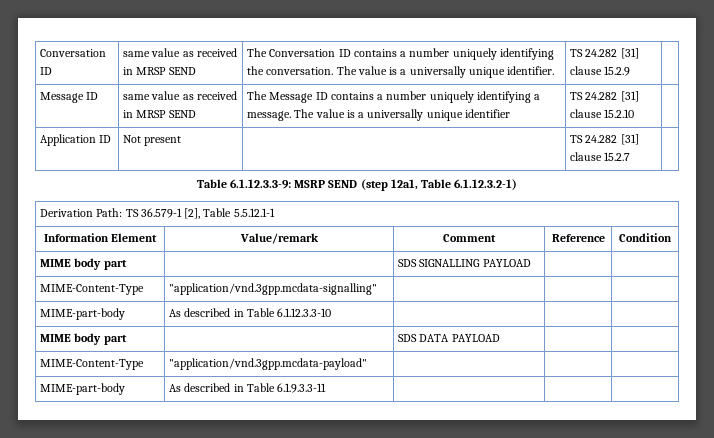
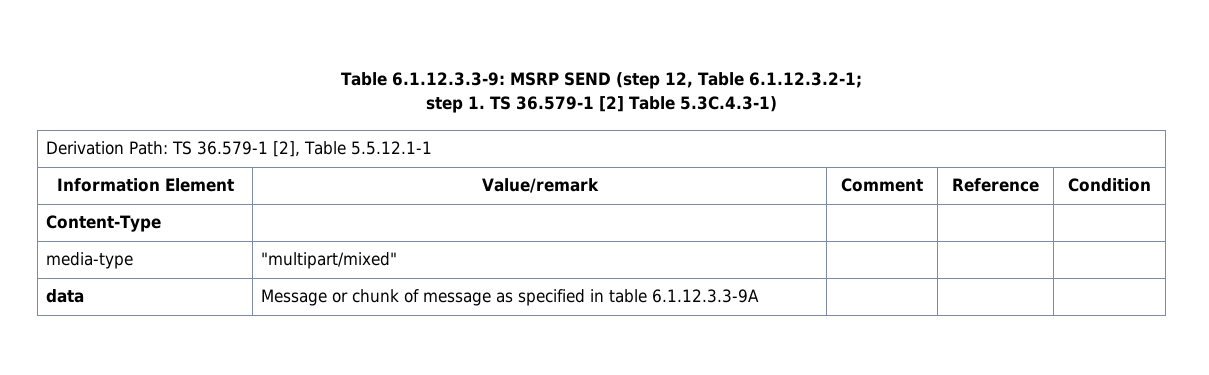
[40,49,107,57] [40,67,53,75] [123,48,237,57] [123,67,196,75] [247,48,554,60] [247,66,555,78] [570,48,639,59] [570,66,631,76] [40,92,99,103] [123,91,237,100] [123,110,196,118] [247,91,541,103] [247,109,510,121] [570,91,639,102] [570,109,635,118] [40,134,112,146] [123,135,182,146] [570,134,639,145] [570,152,631,161] Conversation ID | same value as received in MRSP SEND | The Conversation ID contains a number uniquely identifying the conversation. The value is a universally unique identifier. | TS 24.282 [31] clause 15.2.9 | // Message ID | same value as received in MRSP SEND | The Message ID contains a number uniquely identifying a message. The value is a universally unique identifier | TS 24.282 [31] clause 15.2.10 | // Application ID | Not present | | TS 24.282 [31] clause 15.2.7 | // -> (341, 79) none
[390,179,518,190] 12a1, Table 6.1.12.3.2-1) -> [665,72,862,88] [426,96,777,113] 12, Table 6.1.12.3.2-1; // step 1. TS 36.579-1 [2] Table 5.3C.4.3-1)
[40,258,127,270] [398,259,531,267] [40,284,145,295] [169,283,378,295] [40,308,126,320] [169,308,332,317] [40,333,127,345] [398,334,500,342] [40,359,145,370] [169,358,368,370] [40,383,126,395] [169,383,327,393] MIME body part | | SDS SIGNALLING PAYLOAD | | // MIME-Content-Type | "application/vnd.3gpp.mcdata-signalling" | | | // MIME-part-body | As described in Table 6.1.12.3.3-10 | | | // MIME body part | | SDS DATA PAYLOAD | | // MIME-Content-Type | "application/vnd.3gpp.mcdata-payload" | | | // MIME-part-body | As described in Table 6.1.9.3.3-11 -> [45,215,161,232] [45,252,133,269] [260,252,397,269] [45,289,84,303] [260,289,759,306] Content-Type | | | | // media-type | "multipart/mixed" | | | // data | Message or chunk of message as specified in table 6.1.12.3.3-9A

